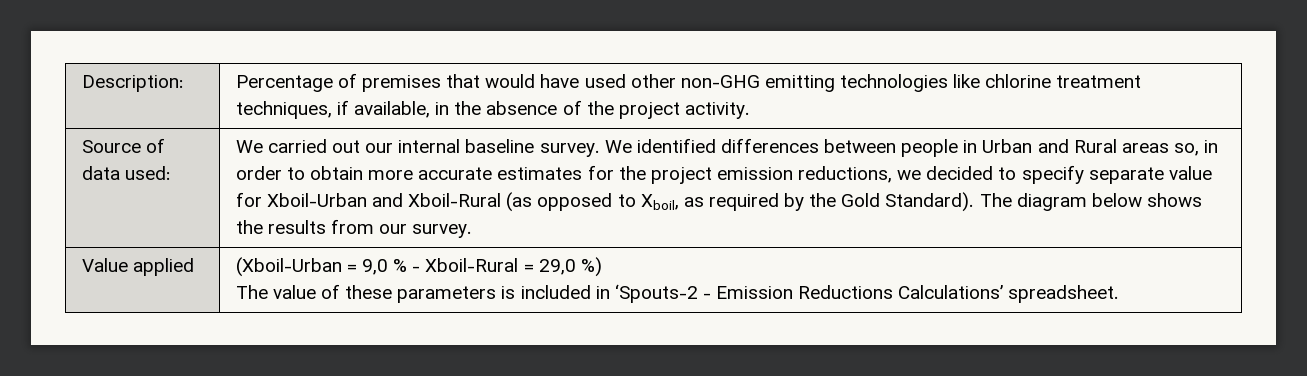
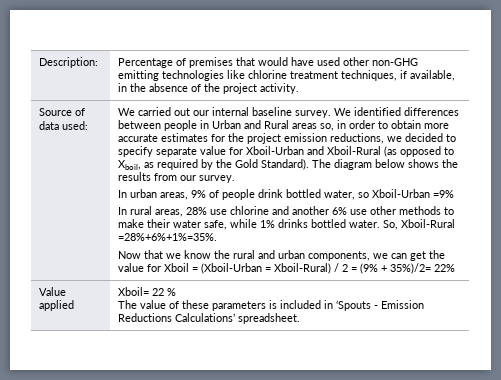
[81,258,194,276] [235,257,602,277] // Value applied | (Xboil-Urban = 9,0 % - Xboil-Rural = 29,0 %) -> [117,189,454,200] [117,206,454,217] [117,219,455,230] [117,233,217,241] [117,250,445,261] [117,263,455,274] [38,287,66,296] [38,300,74,311] [117,287,176,296] // In urban areas, 9% of people drink bottled water, so Xboil-Urban =9% // In rural areas, 28% use chlorine and another 6% use other methods to make their water safe, while 1% drinks bottled water. So, Xboil-Rural =28%+6%+1%=35%. // Now that we know the rural and urban components, we can get the value for Xboil = (Xboil-Urban = Xboil-Rural) / 2 = (9% + 35%)/2= 22% // Value applied | Xboil= 22 %
[614,284,698,303] ‘Spouts-2 -> [335,300,371,311] ‘Spouts

